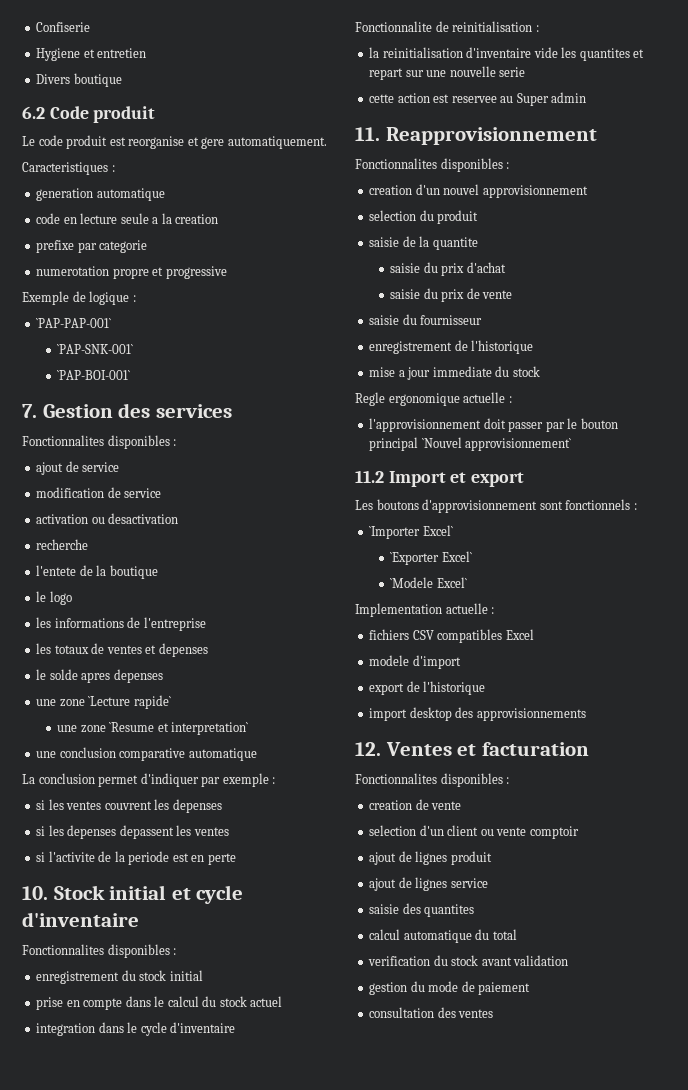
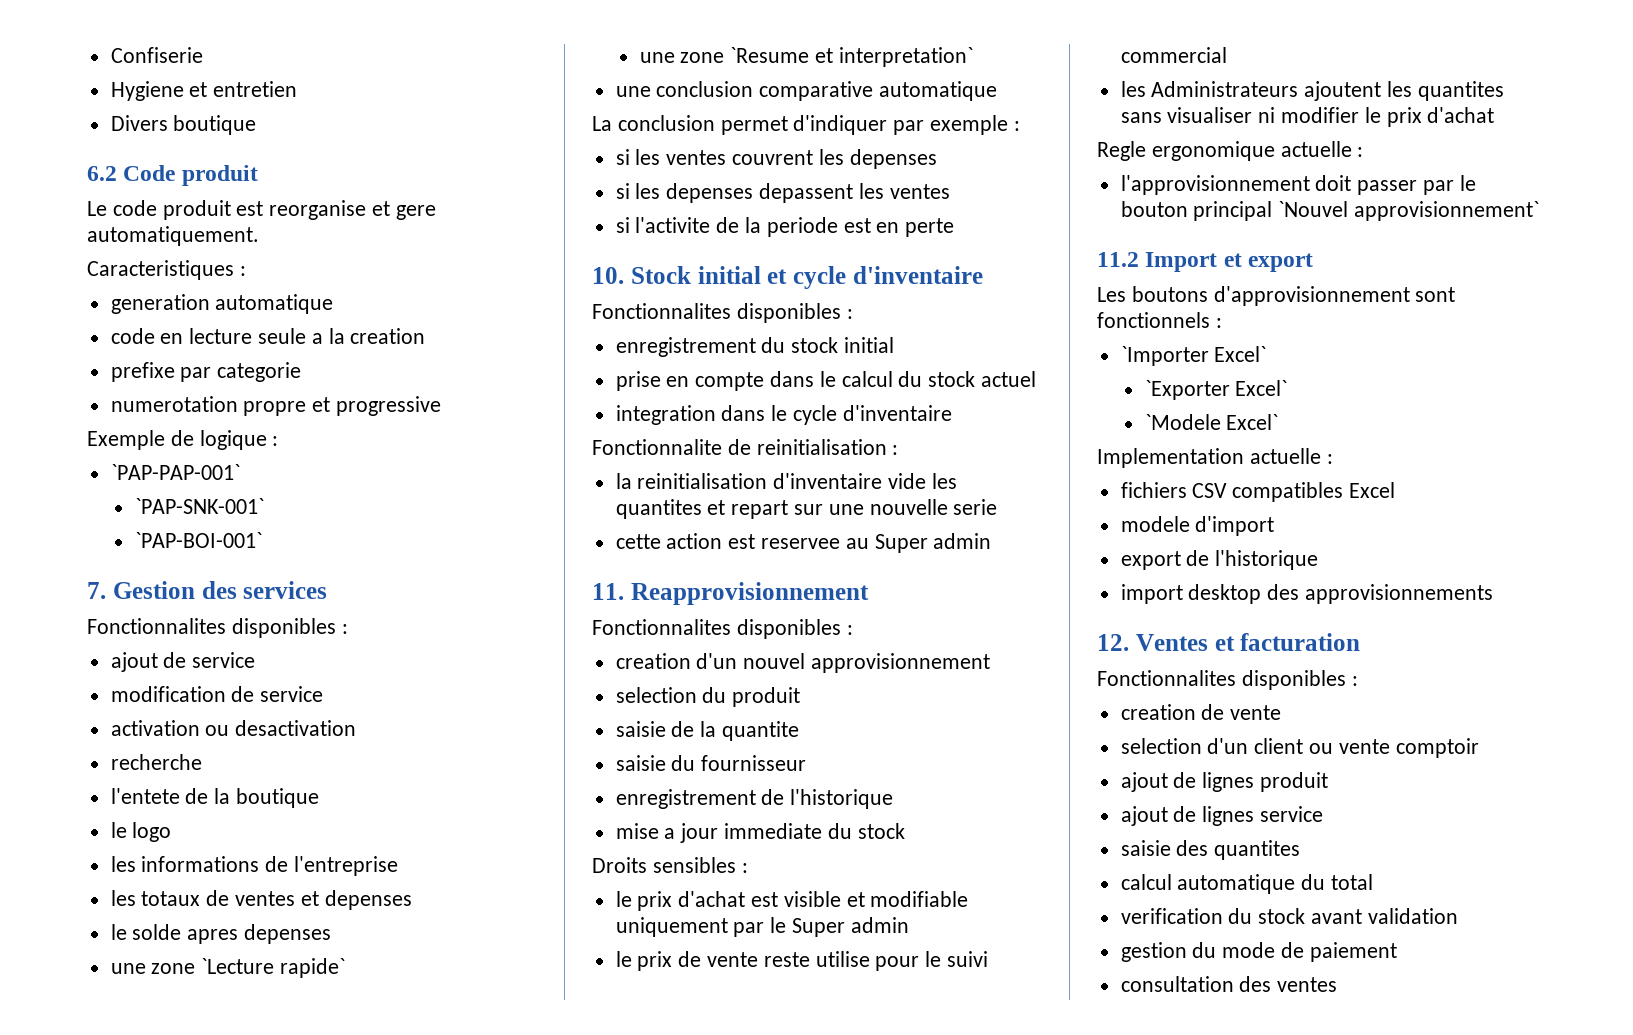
[390,262,506,276] [390,288,513,302] // saisie du prix d'achat // saisie du prix de vente -> (800, 731) none
(540, 371) none -> [592,857,748,873] [615,891,969,911] [615,917,909,937] [615,951,989,971] [1120,47,1227,63] [1120,81,1504,101] [1120,107,1495,127] // Droits sensibles : // le prix d'achat est visible et modifiable uniquement par le Super admin // le prix de vente reste utilise pour le suivi commercial // les Administrateurs ajoutent les quantites sans visualiser ni modifier le prix d'achat

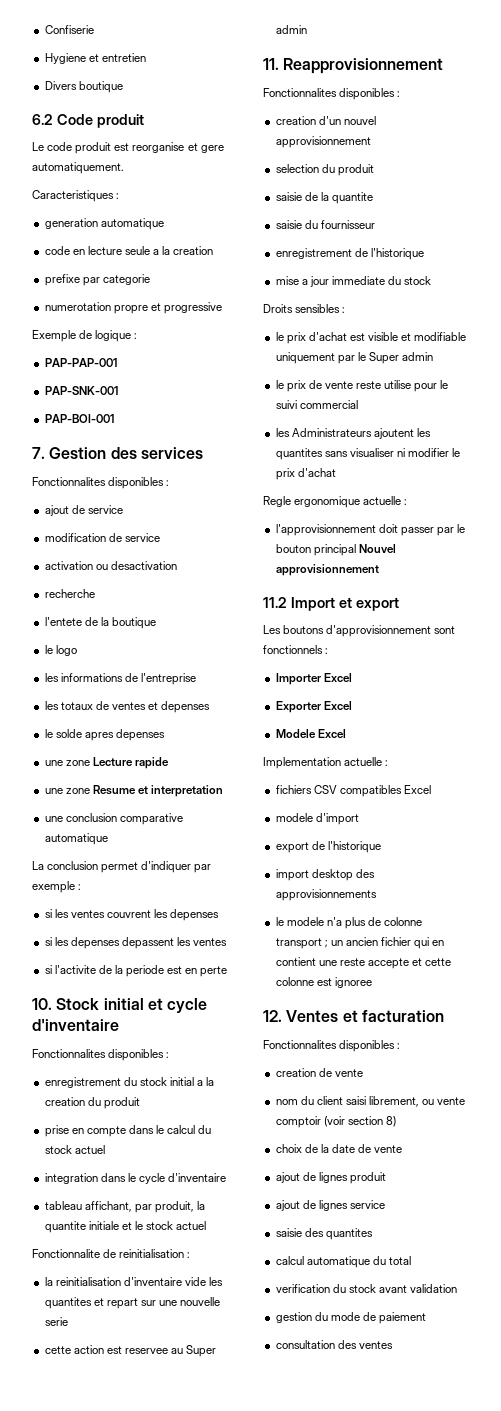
[110,464,240,480] [134,498,264,514] [134,532,262,548] `PAP-PAP-001` // `PAP-SNK-001` // `PAP-BOI-001` -> [44,358,117,367] [44,386,118,395] [44,414,114,423] PAP-PAP-001 // PAP-SNK-001 // PAP-BOI-001
[201,958,346,978] [639,47,973,67] `Lecture rapide` // une zone `Resume et interpretation` -> [92,757,169,769] [44,785,224,797] Lecture rapide // une zone Resume et interpretation
(895, 345) none -> [197,1077,215,1086] [44,1097,140,1109] a la creation du produit
(952, 413) none -> [44,1201,206,1213] [44,1221,207,1233] // tableau affichant, par produit, la quantite initiale et le stock actuel
[1278,201,1540,221] `Nouvel approvisionnement` -> [358,544,396,553] [275,564,379,576] Nouvel approvisionnement
[1120,346,1267,366] [1144,380,1288,400] [1144,414,1279,430] `Importer Excel` // `Exporter Excel` // `Modele Excel` -> [275,673,352,685] [275,701,352,713] [275,729,346,738] Importer Excel // Exporter Excel // Modele Excel
(1494, 594) none -> [275,917,423,929] [275,937,445,949] [275,957,452,969] [275,977,372,988] // le modele n'a plus de colonne transport ; un ancien fichier qui en contient une reste accepte et cette colonne est ignoree
[1120,738,1479,758] selection d'un client ou vente comptoir -> [275,1096,466,1107] [275,1116,396,1128] [275,1144,403,1153] nom du client saisi librement, ou vente comptoir (voir section 8) // choix de la date de vente

